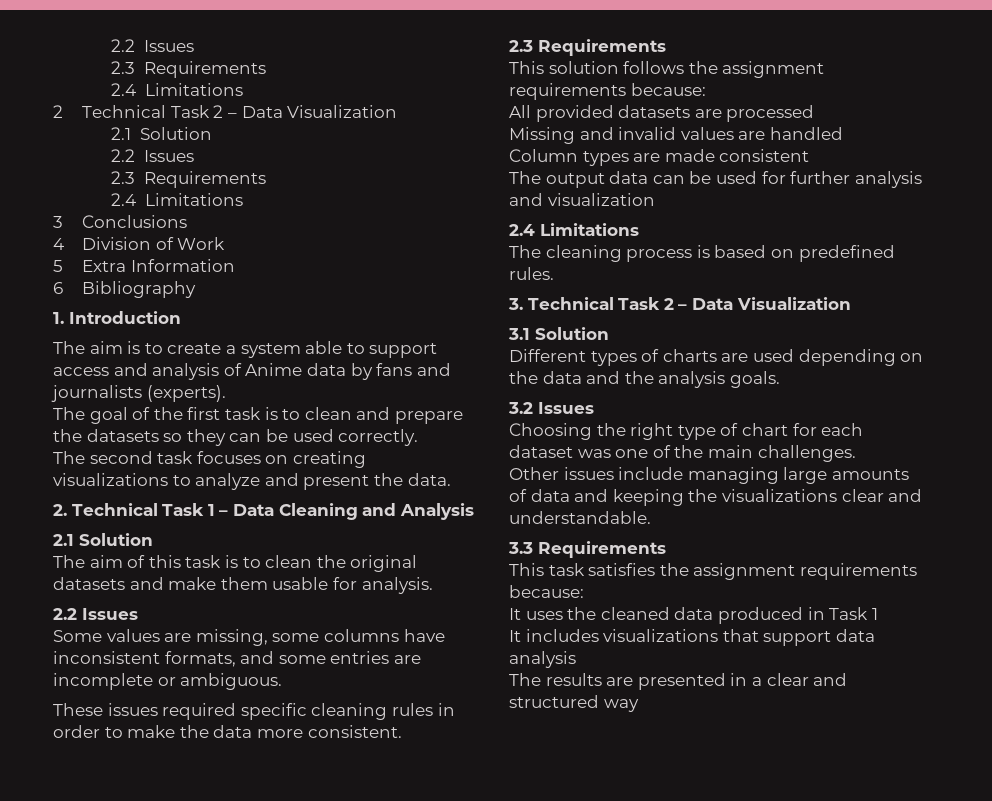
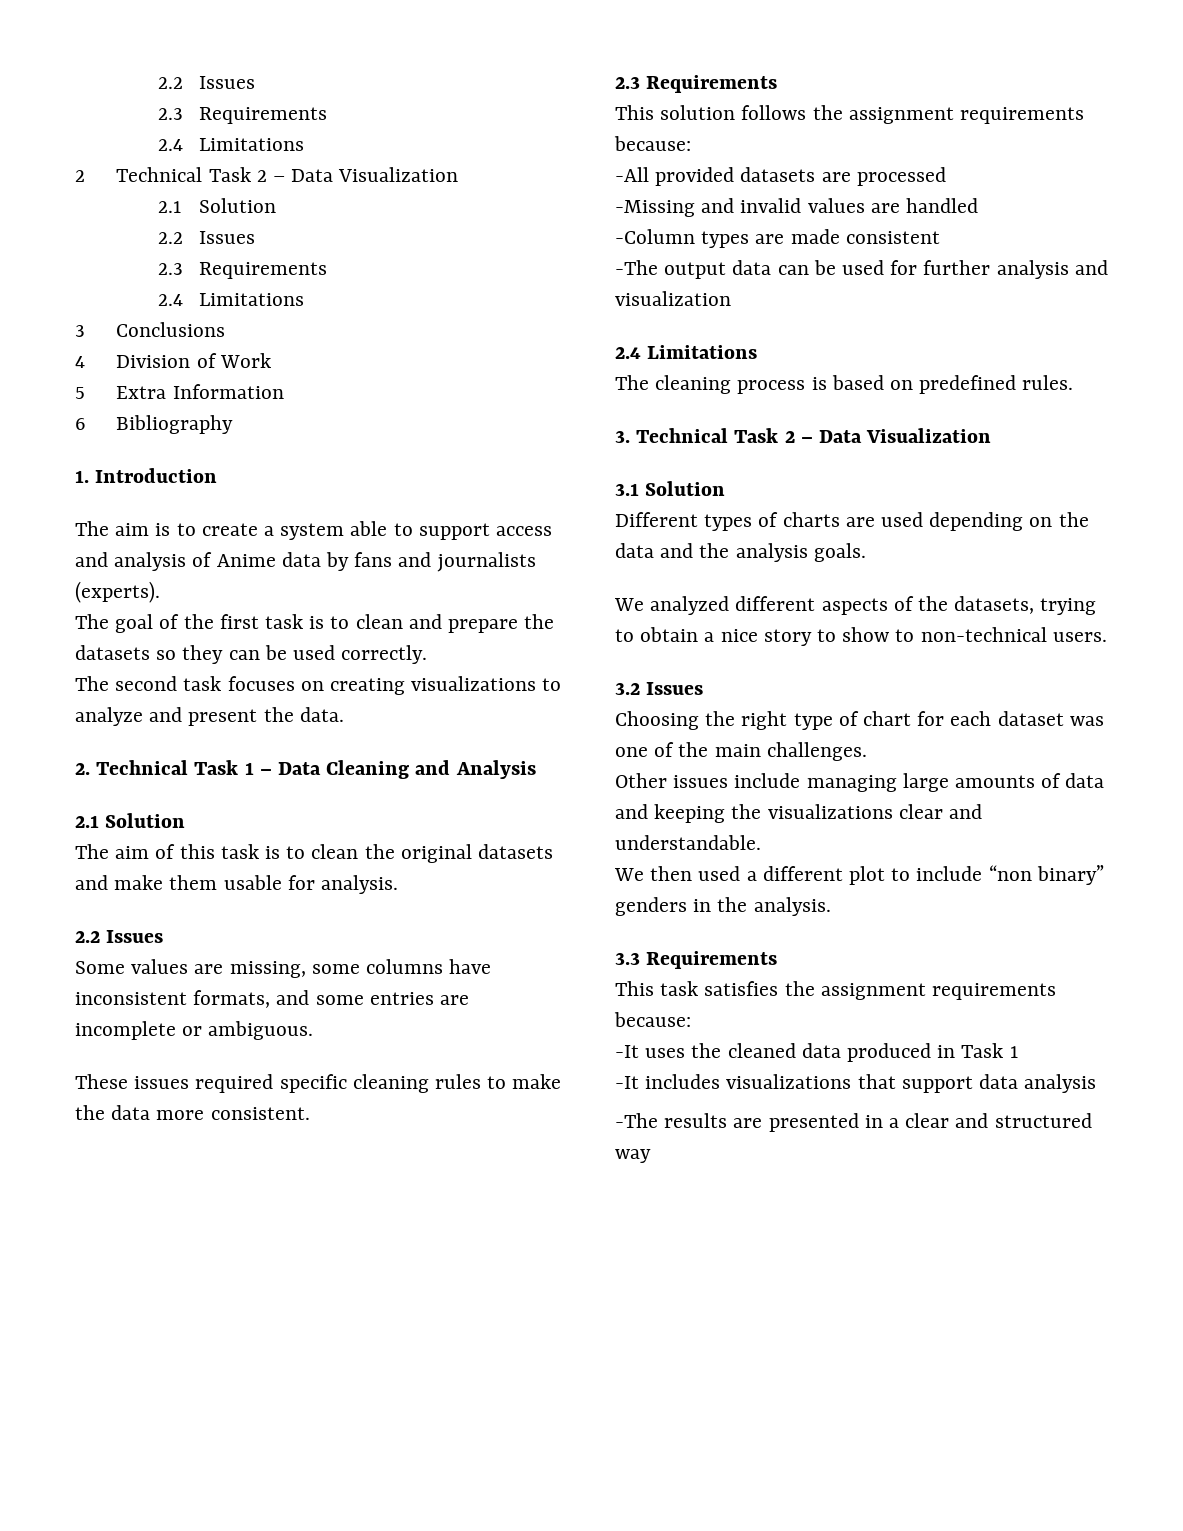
[437,703,455,716] [53,725,100,738] in order -> (482, 1081) none
[509,105,531,118] All -> [615,167,649,182] -All
[509,127,575,144] Missing -> [615,200,695,217] -Missing
[509,149,578,162] Column -> [615,229,695,244] -Column
[509,171,541,184] The -> [615,260,658,275] -The
(780, 379) none -> [614,596,1097,615] [615,627,1107,646] // We analyzed different aspects of the datasets, trying to obtain a nice story to show to non-technical users.
(651, 517) none -> [614,865,1104,885] [615,897,831,916] // We then used a different plot to include “non binary” genders in the analysis.
[509,608,521,620] It -> [615,1045,639,1058] -It
[509,630,521,642] It -> [615,1076,639,1089] -It
[509,673,541,686] The -> [615,1113,658,1128] -The

